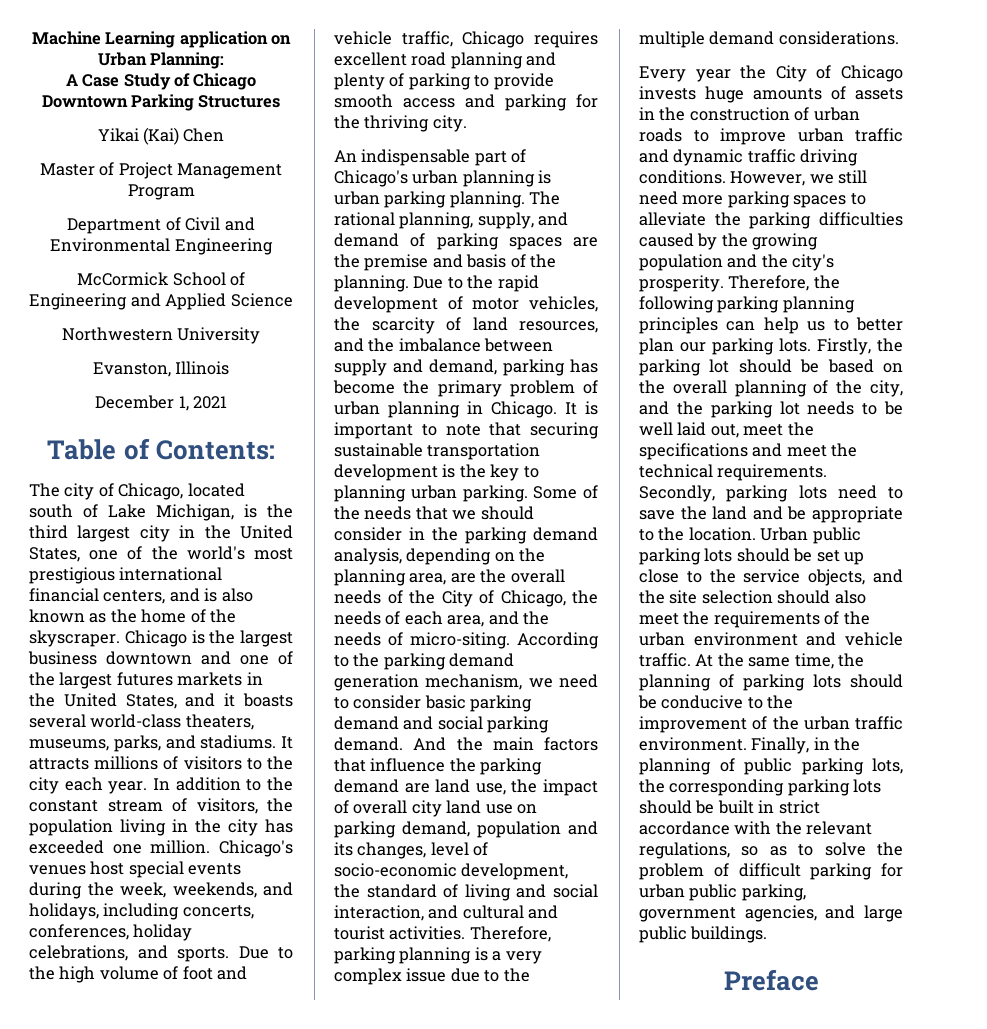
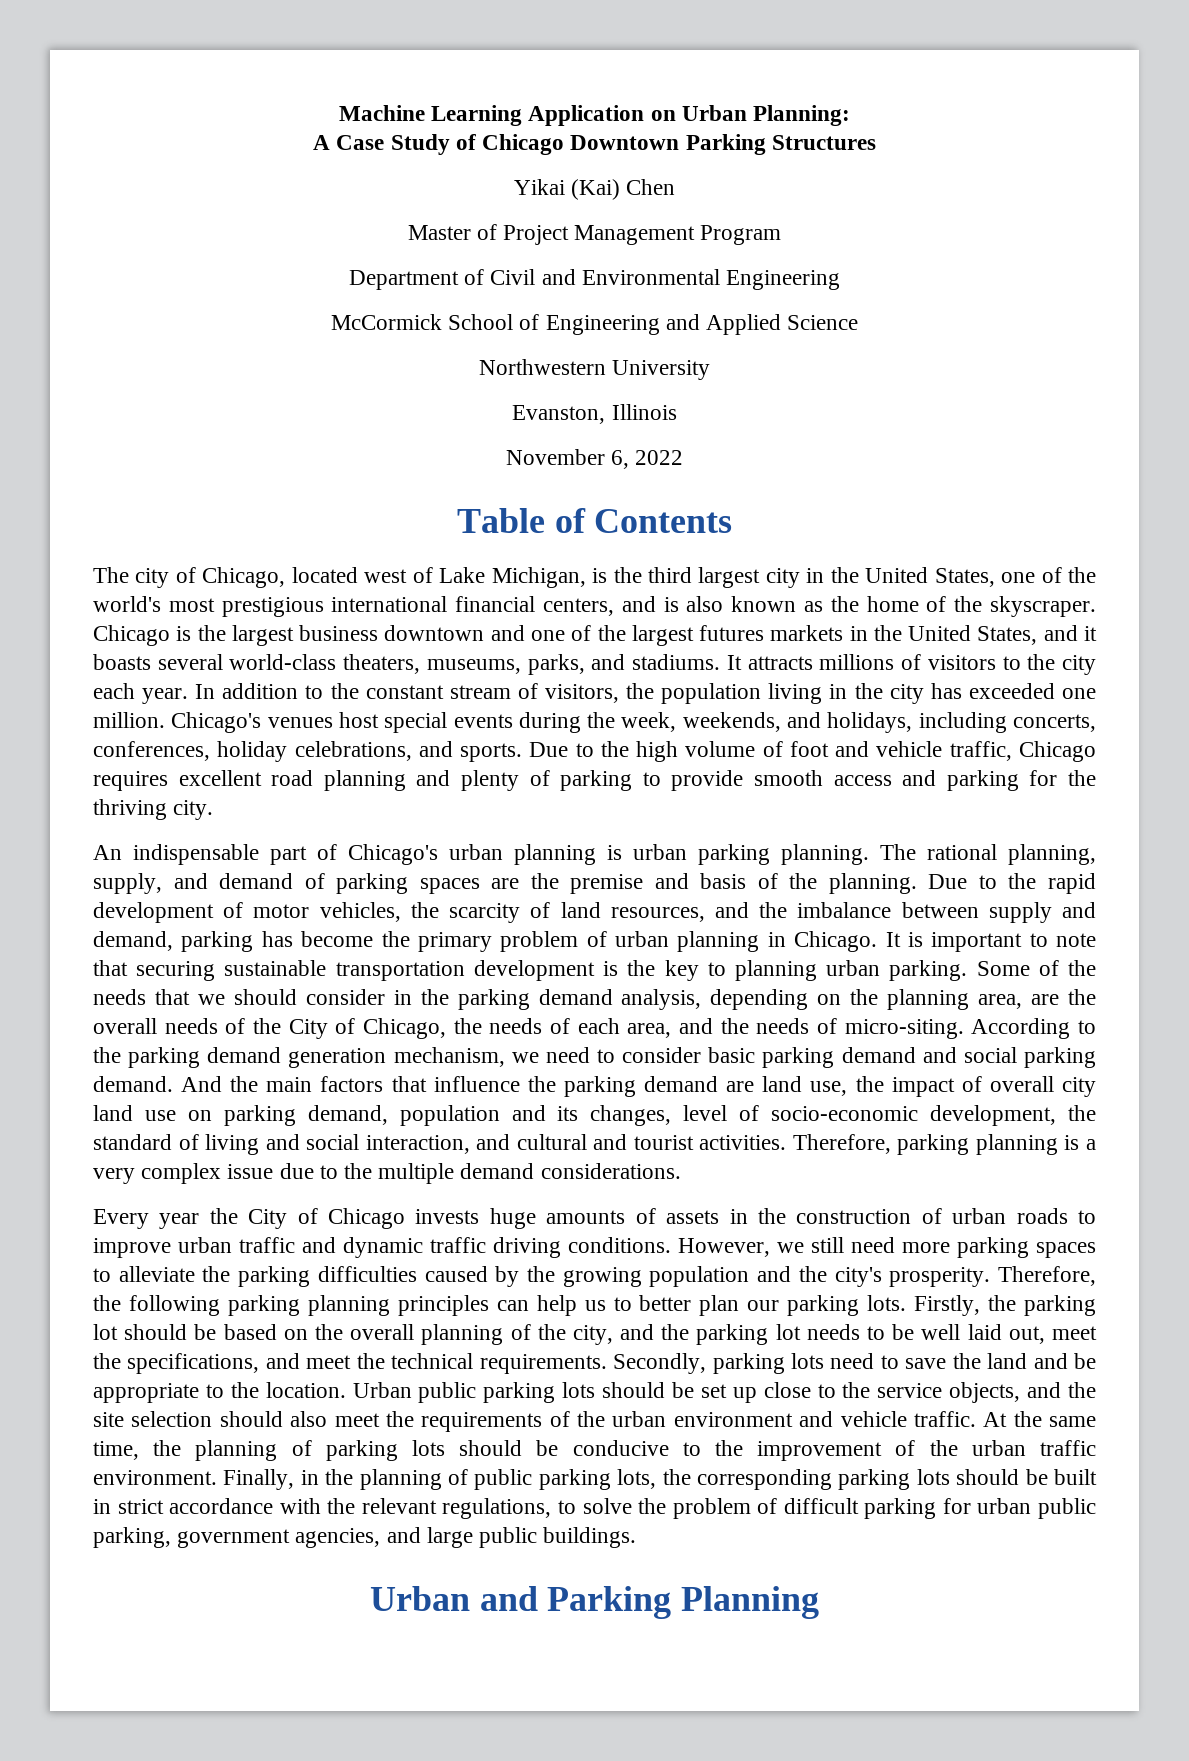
[179,31,268,48] application -> [528,105,645,126] Application
[95,395,227,411] December 1, 2021 -> [505,449,684,469] November 6, 2022
[155,440,275,460] Contents: -> [594,509,733,533] Contents
[29,504,73,518] south -> [364,569,408,583] west
[639,443,748,460] specifications -> [127,1353,260,1374] specifications,
[741,846,787,856] so as -> (552, 1508) none
[723,969,819,991] Preface -> [369,1586,820,1619] Urban and Parking Planning

